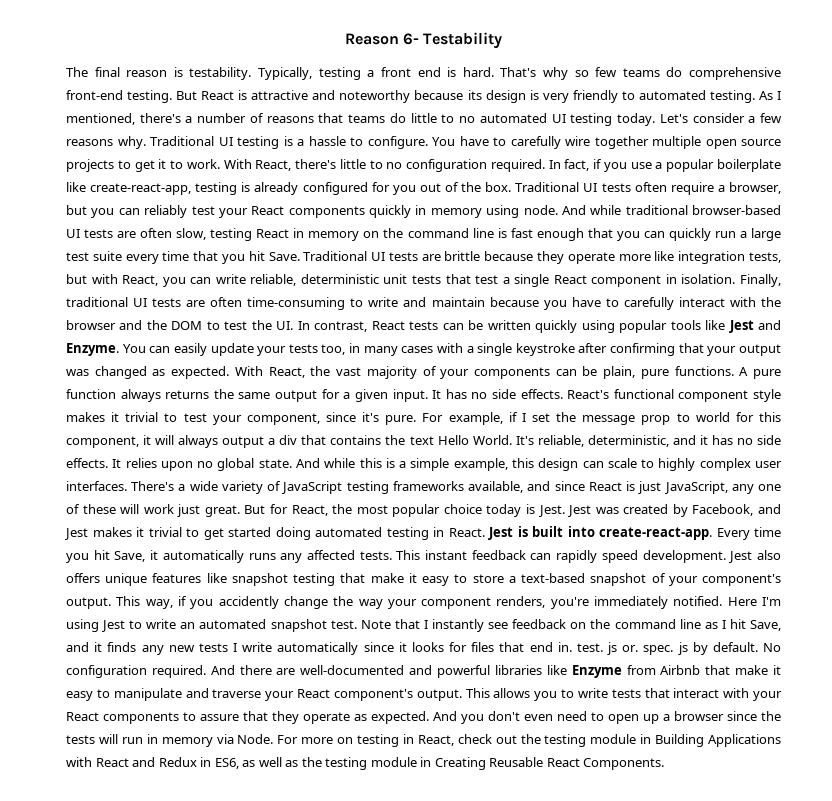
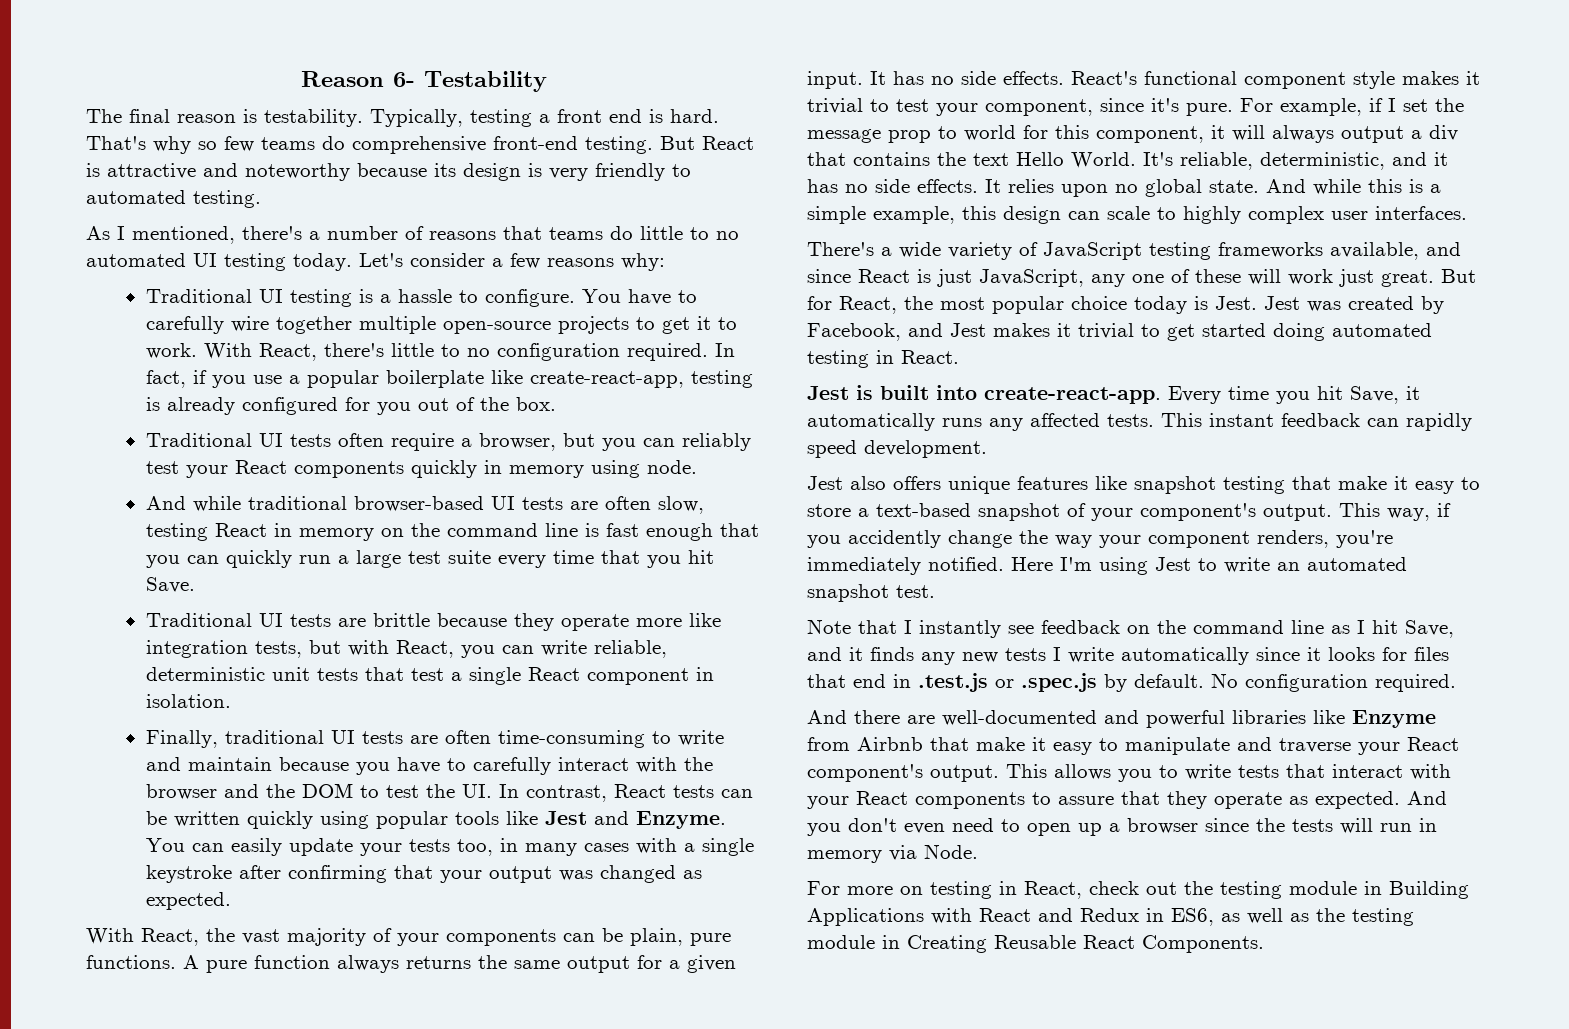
(755, 96) none -> (261, 199) //
[117,136,146,149] why. -> [621,253,665,271] why: //
[705,139,781,149] open source -> [442,321,551,334] open-source
(512, 187) none -> (556, 404) //
(558, 210) none -> (697, 467) //
(300, 256) none -> (195, 585) //
(736, 279) none -> (231, 701) //
(230, 372) none -> (231, 901) //
(127, 486) none -> (1467, 213) //
(485, 532) none -> (959, 357) //
(726, 556) none -> (987, 449) //
(357, 624) none -> (935, 591) //
[557,642,688,655] in. test. js or. spec. js -> [893,673,1097,692] in .test.js or .spec.js
(206, 671) none -> (1456, 683) //
(274, 739) none -> (978, 851) //

